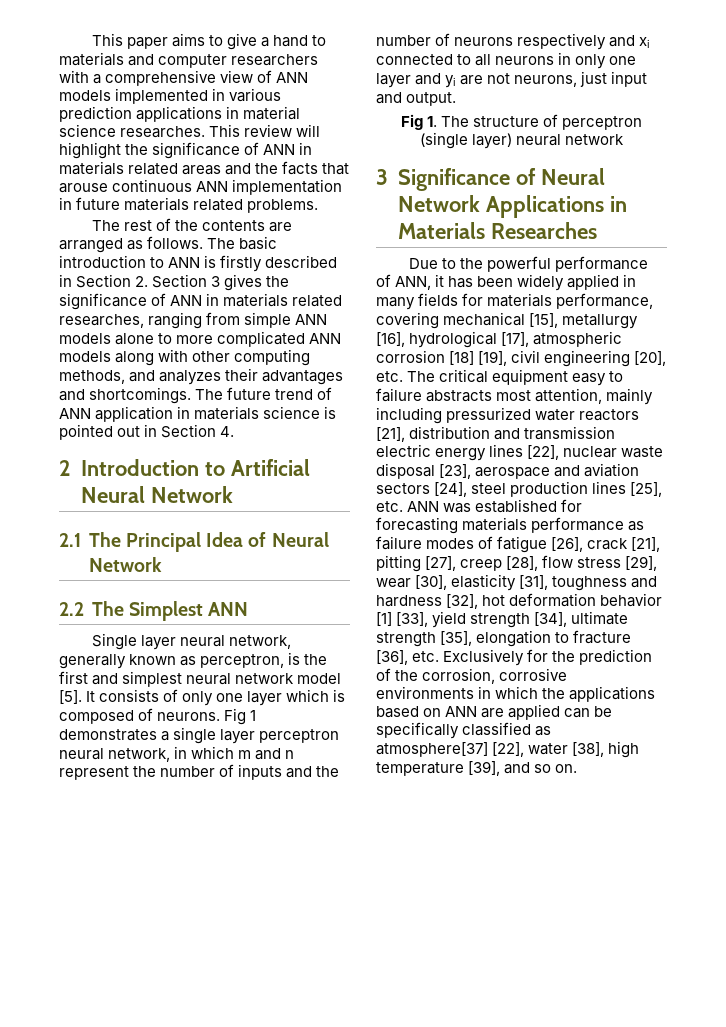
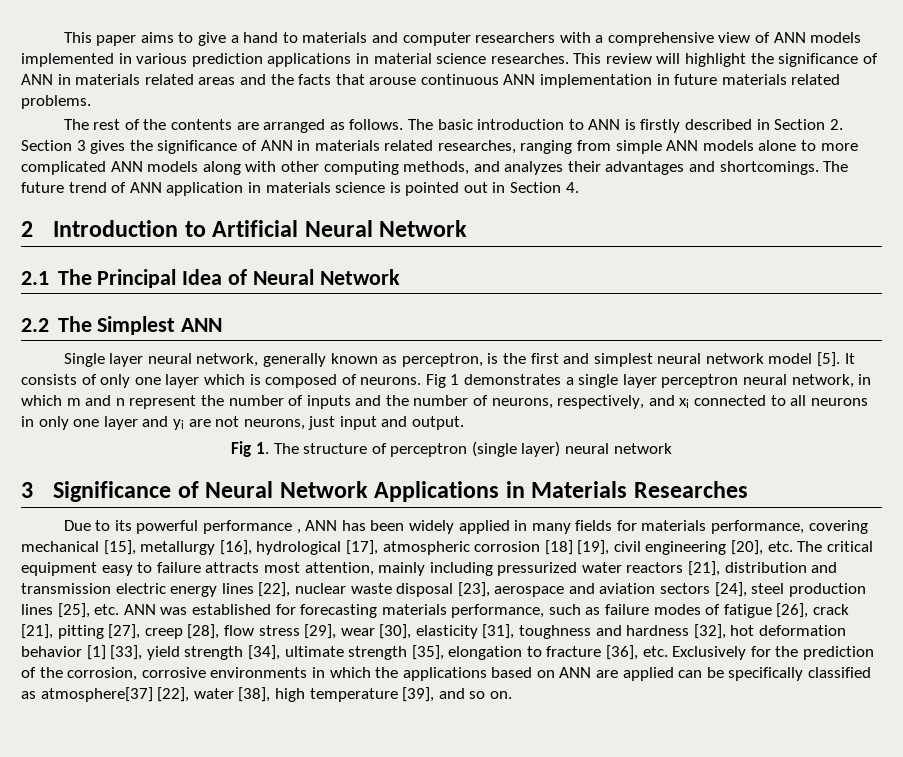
[454,33,607,50] neurons respectively -> [491,395,645,409] neurons, respectively,
[460,258,484,269] the -> [114,520,132,531] its
[376,274,445,290] of ANN, it -> [296,520,338,534] , ANN
[426,390,493,402] abstracts -> [205,562,260,573] attracts
[531,517,625,533] performance -> [451,604,581,618] performance, such

